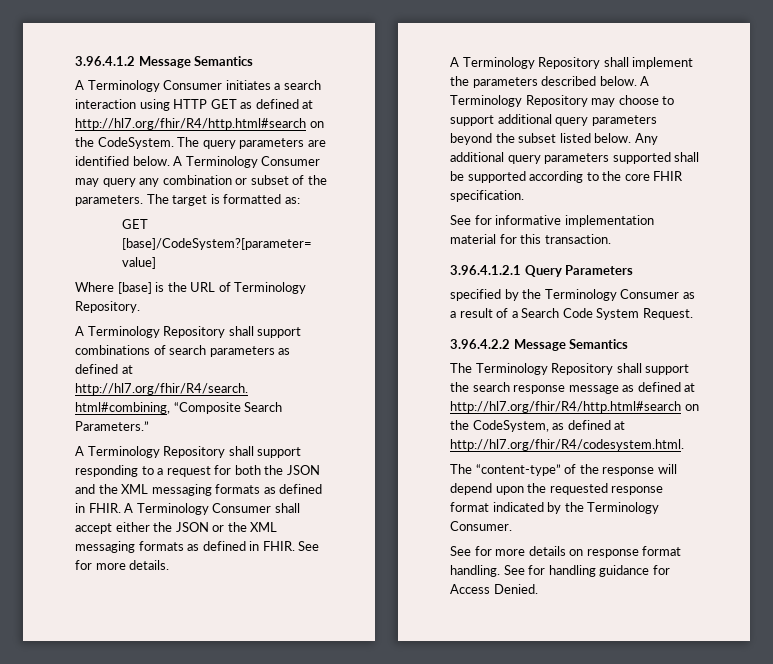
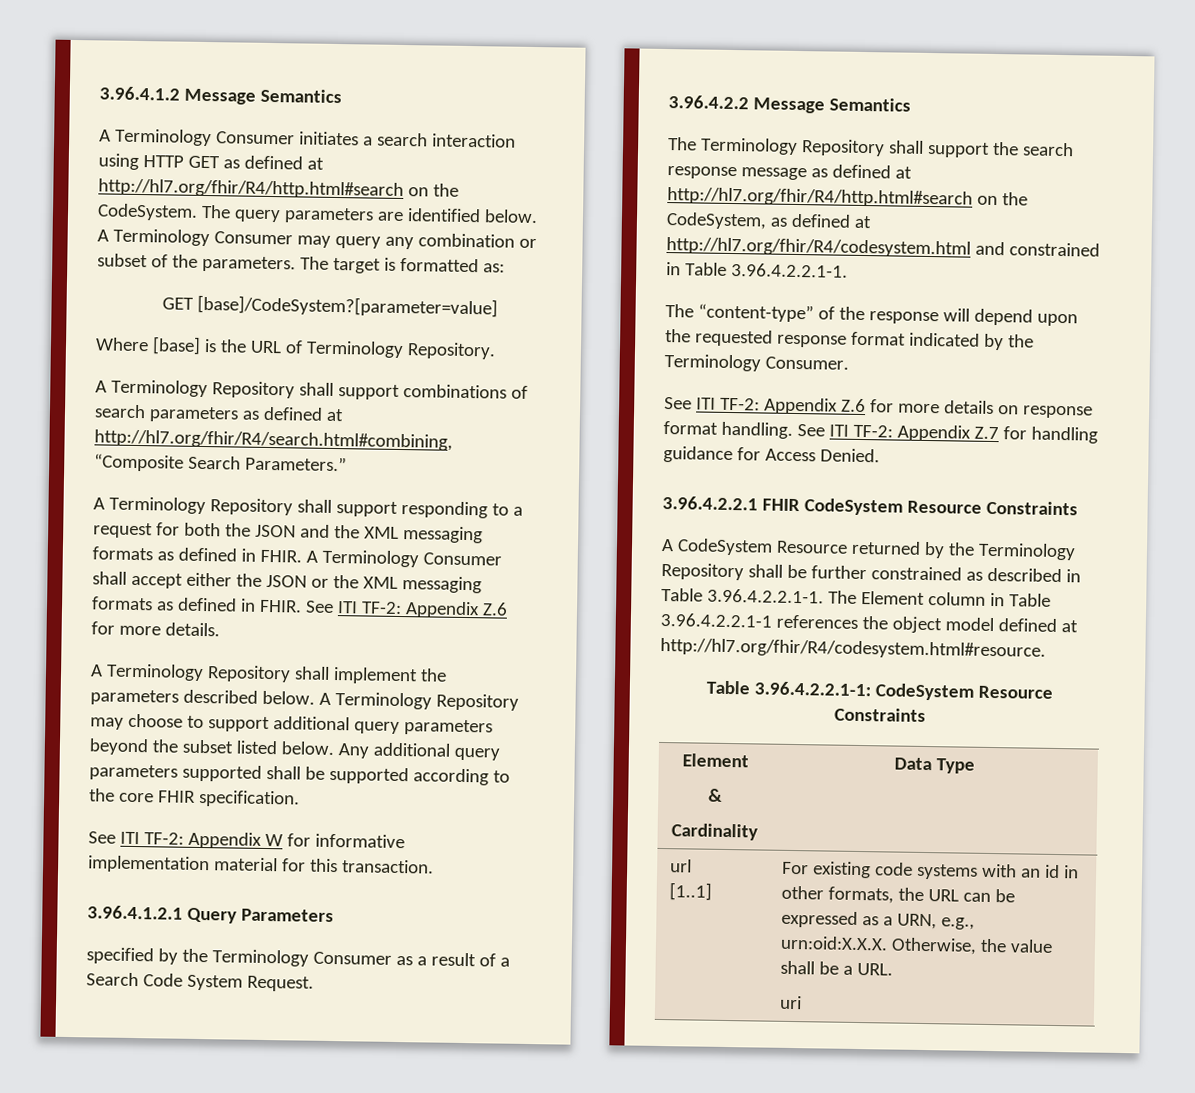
(320, 546) none -> [336,601,508,619] ITI TF-2: Appendix Z.6
(471, 220) none -> [119,831,283,849] ITI TF-2: Appendix W
[450,439,684,451] http://hl7.org/fhir/R4/codesystem.html. -> [666,237,1100,258] [666,262,848,278] http://hl7.org/fhir/R4/codesystem.html and constrained in Table 3.96.4.2.2.1-1.
(471, 551) none -> [695,397,866,415] ITI TF-2: Appendix Z.6
(525, 570) none -> [828,424,999,442] ITI TF-2: Appendix Z.7
(538, 589) none -> [662,495,1078,516] [661,538,1076,561] [661,562,1081,583] [661,587,1051,607] [660,612,1078,634] [660,637,1046,660] [706,680,1053,701] [833,707,926,722] [681,753,749,768] [708,788,723,802] [670,823,758,841] [894,757,975,774] [669,859,692,873] [668,882,712,901] [781,861,1079,880] [780,885,1015,904] [780,910,975,930] [779,935,1053,955] [779,960,893,976] [779,995,802,1010] // 3.96.4.2.2.1 FHIR CodeSystem Resource Constraints // A CodeSystem Resource returned by the Terminology Repository shall be further constrained as described in Table 3.96.4.2.2.1-1. The Element column in Table 3.96.4.2.2.1-1 references the object model defined at http://hl7.org/fhir/R4/codesystem.html#resource. // Table 3.96.4.2.2.1-1: CodeSystem Resource Constraints // Element // & // Cardinality | Data Type // url // [1..1] | For existing code systems with an id in other formats, the URL can be expressed as a URN, e.g., urn:oid:X.X.X. Otherwise, the value shall be a URL. // uri

